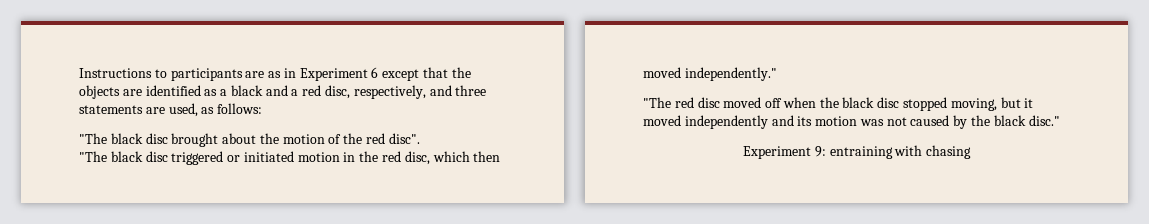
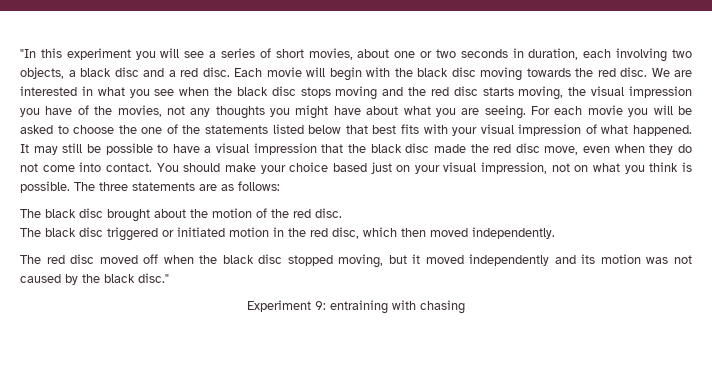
[79,67,471,81] [79,85,218,99] Instructions to participants are as in Experiment 6 except that the objects are identified as -> [20,48,693,62] [20,67,64,79] "In this experiment you will see a series of short movies, about one or two seconds in duration, each involving two objects,
(263, 90) none -> [114,67,139,77] disc
[325,85,452,99] disc, respectively, and -> [202,67,692,81] [20,86,693,100] [20,105,693,119] [20,124,692,136] [20,143,692,155] [20,162,692,174] [20,181,95,193] disc. Each movie will begin with the black disc moving towards the red disc. We are interested in what you see when the black disc stops moving and the red disc starts moving, the visual impression you have of the movies, not any thoughts you might have about what you are seeing. For each movie you will be asked to choose the one of the statements listed below that best fits with your visual impression of what happened. It may still be possible to have a visual impression that the black disc made the red disc move, even when they do not come into contact. You should make your choice based just on your visual impression, not on what you think is possible. The
[168,103,198,117] used, -> (217, 187) none
[79,133,107,144] "The -> [20,209,41,218] The
[388,133,420,144] [79,151,107,162] disc". // "The -> [315,208,342,218] [20,228,41,237] disc. // The
[684,67,777,81] [643,97,671,108] independently." // "The -> [472,227,555,239] [20,255,41,264] independently. // The

